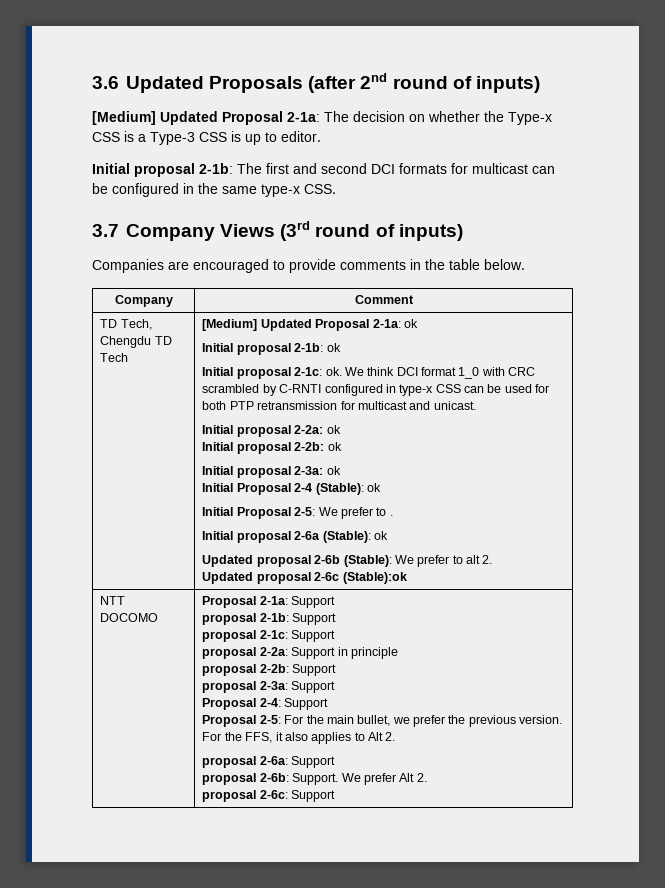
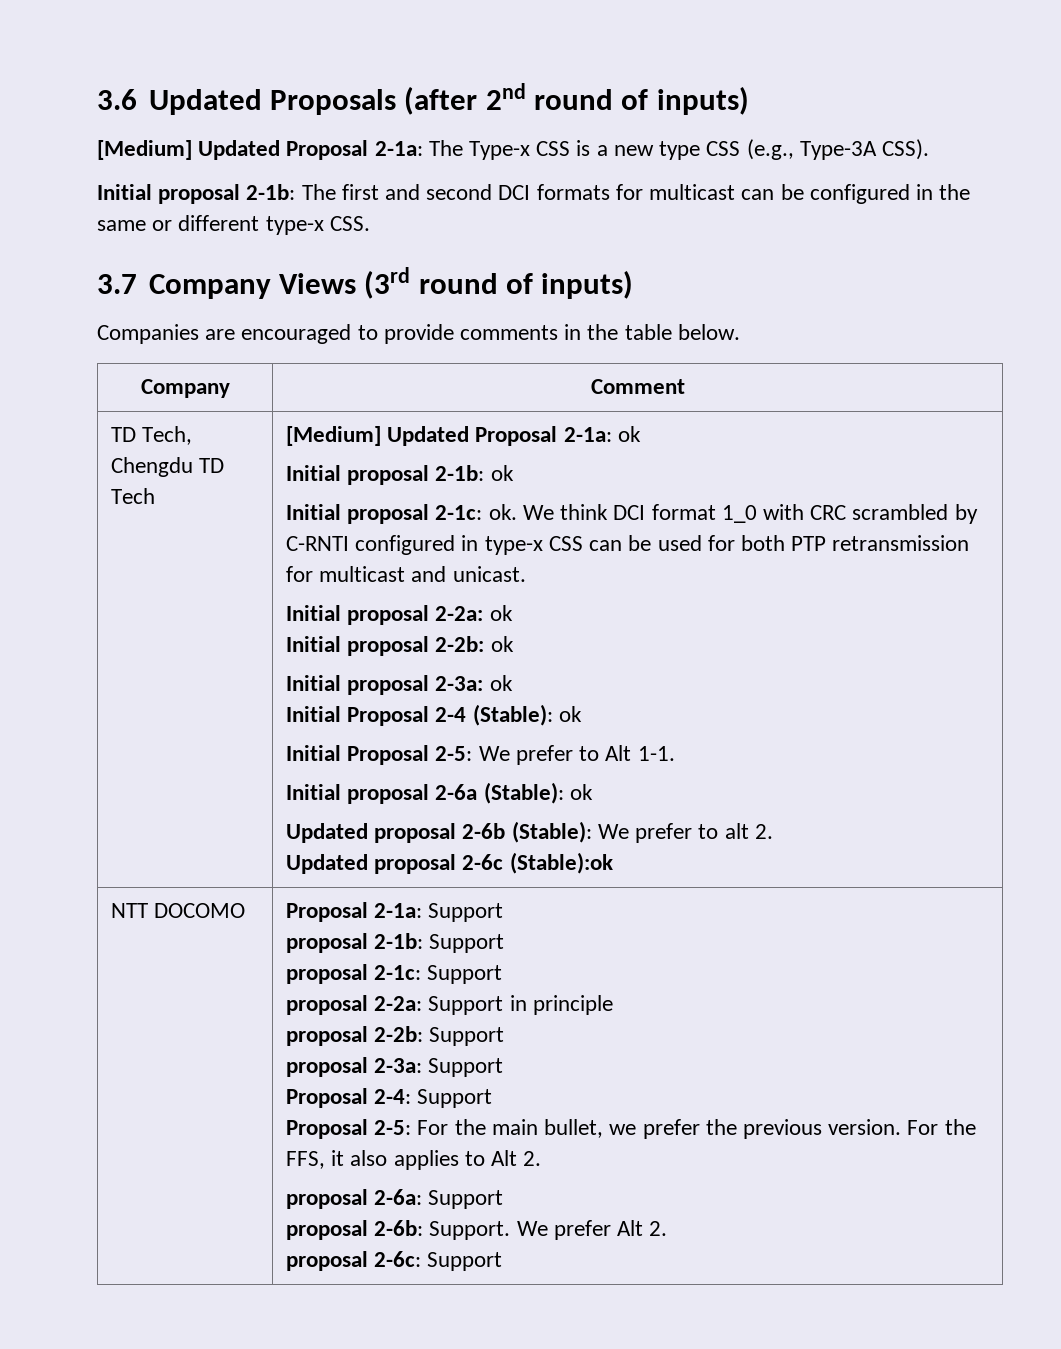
[353,111,552,125] [92,131,321,145] decision on whether the Type-x CSS is a Type-3 CSS is up to editor. -> [469,139,929,160] Type-x CSS is a new type CSS (e.g., Type-3A CSS).
(257, 190) none -> [152,215,260,231] or different
[389,515,393,516] . -> [605,745,675,761] Alt 1-1.

